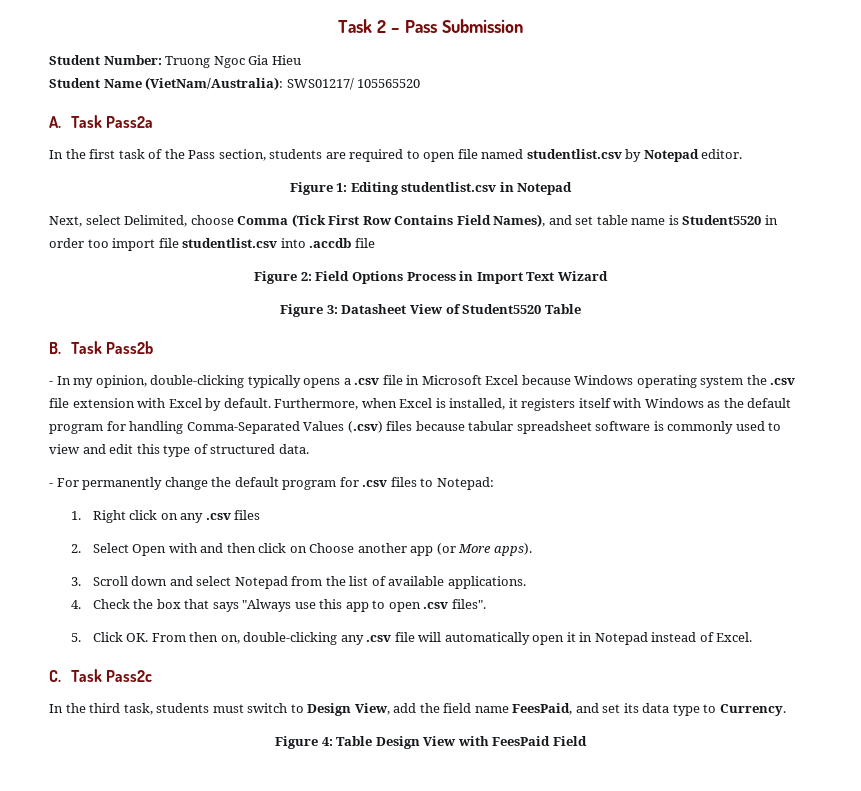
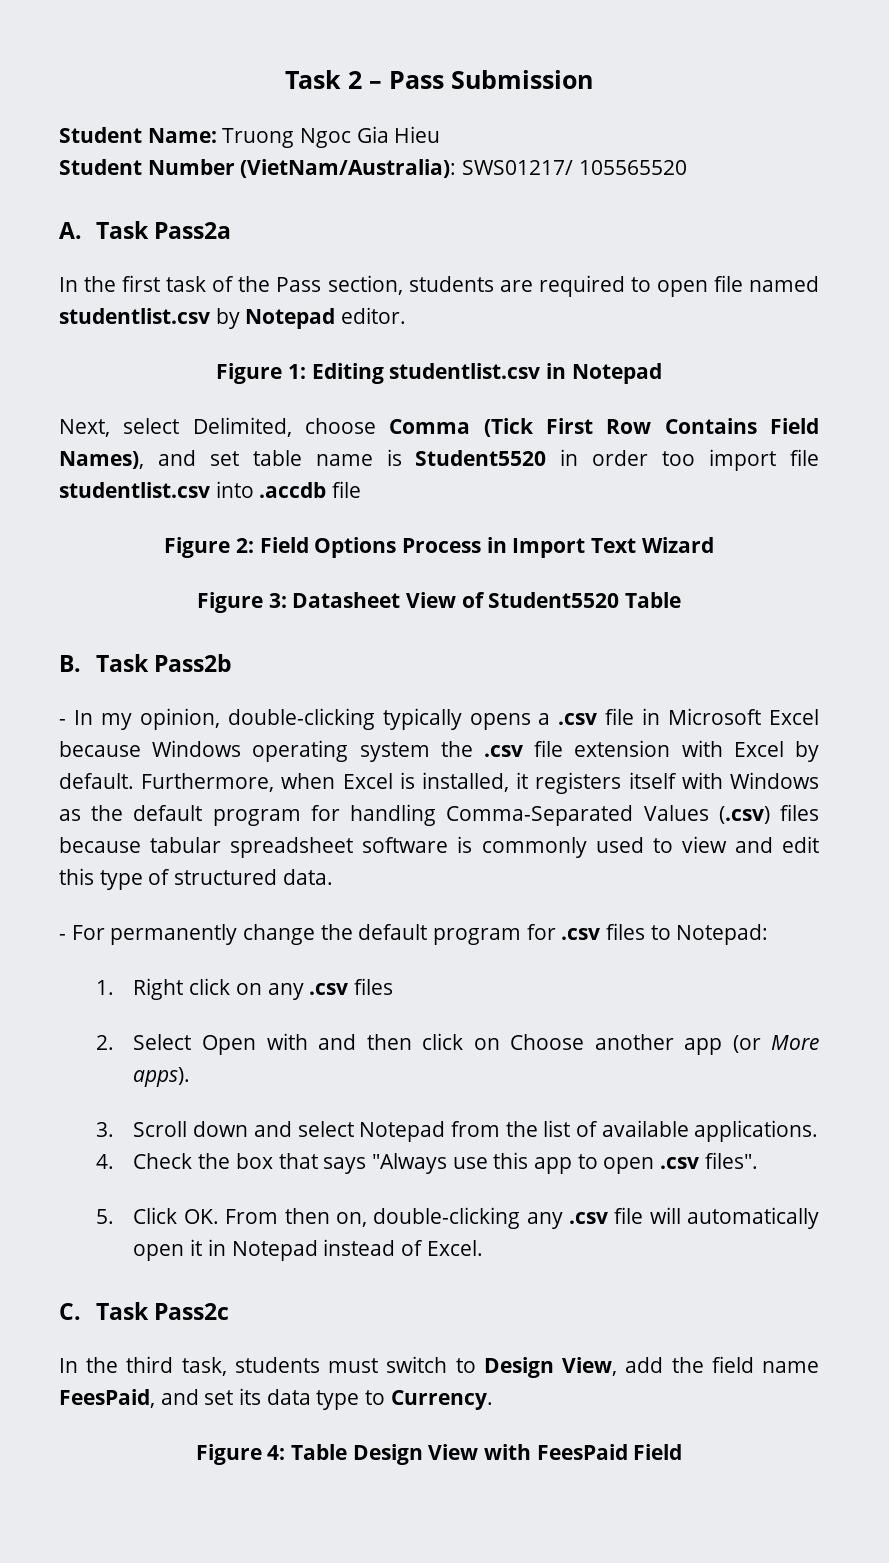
[103,55,162,65] Number: -> [147,128,217,143] Name:
[103,79,142,88] Name -> [147,159,235,175] Number

